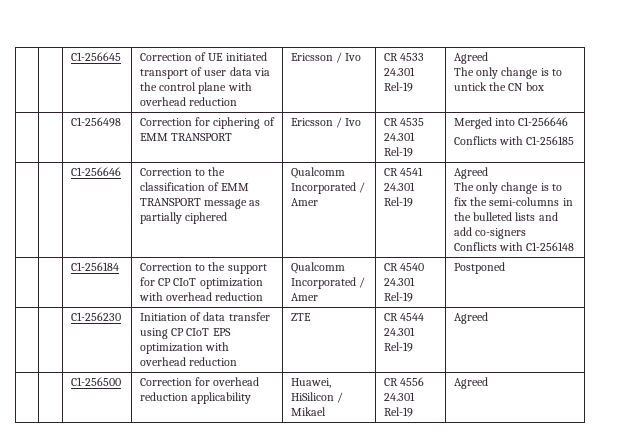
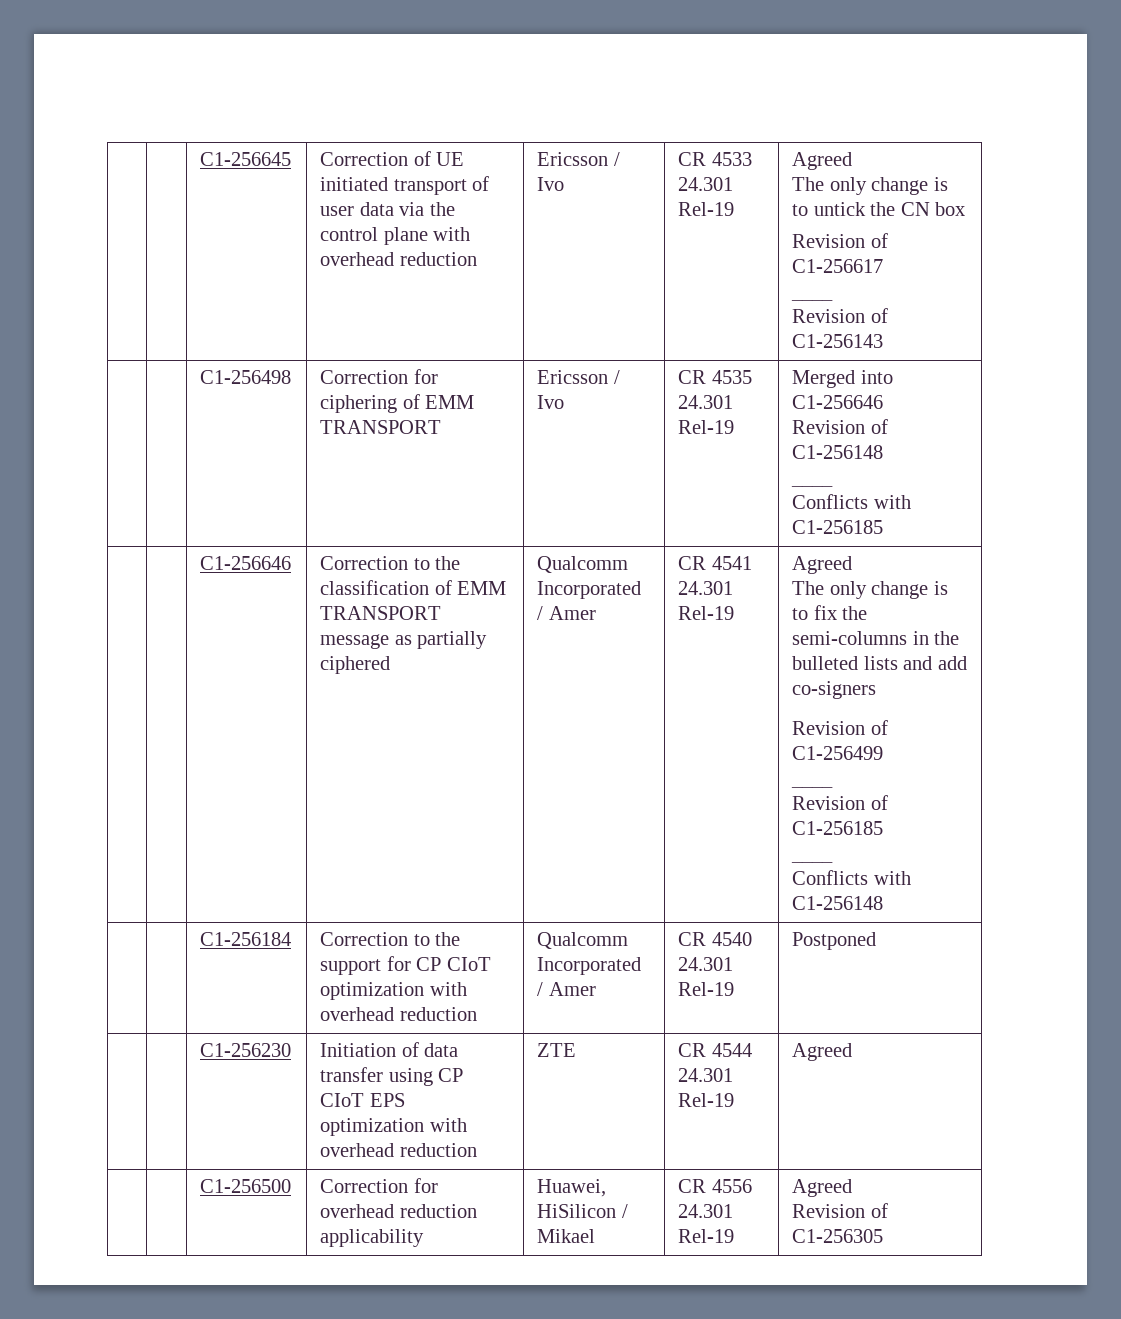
(544, 86) none -> [792,233,888,248] [792,259,884,273] [791,298,834,301] [792,308,888,323] [792,334,884,348] // Revision of C1-256617 // ____ // Revision of C1-256143
(569, 121) none -> [792,419,888,434] [792,445,884,459] [791,484,834,487] // Revision of C1-256148 // ____
(527, 233) none -> [792,720,888,735] [792,746,884,760] [791,785,834,788] [792,795,888,810] [792,821,884,835] [791,860,834,863] // Revision of C1-256499 // ____ // Revision of C1-256185 // ____
(488, 383) none -> [792,1203,888,1218] [792,1229,884,1243] // Revision of C1-256305

